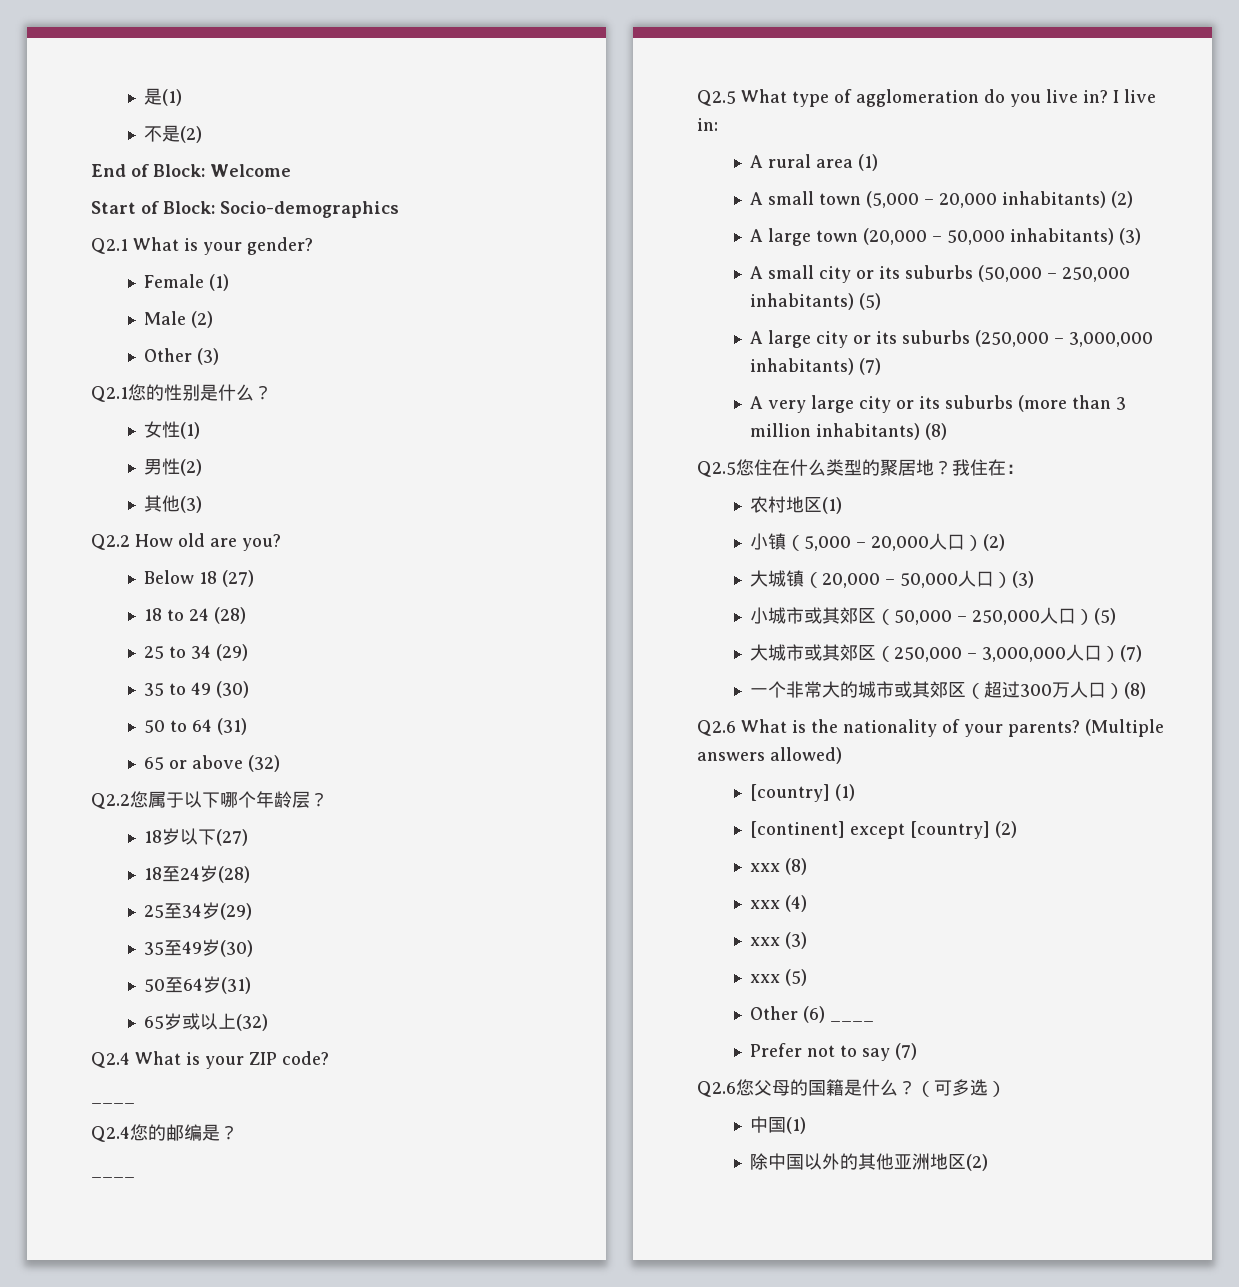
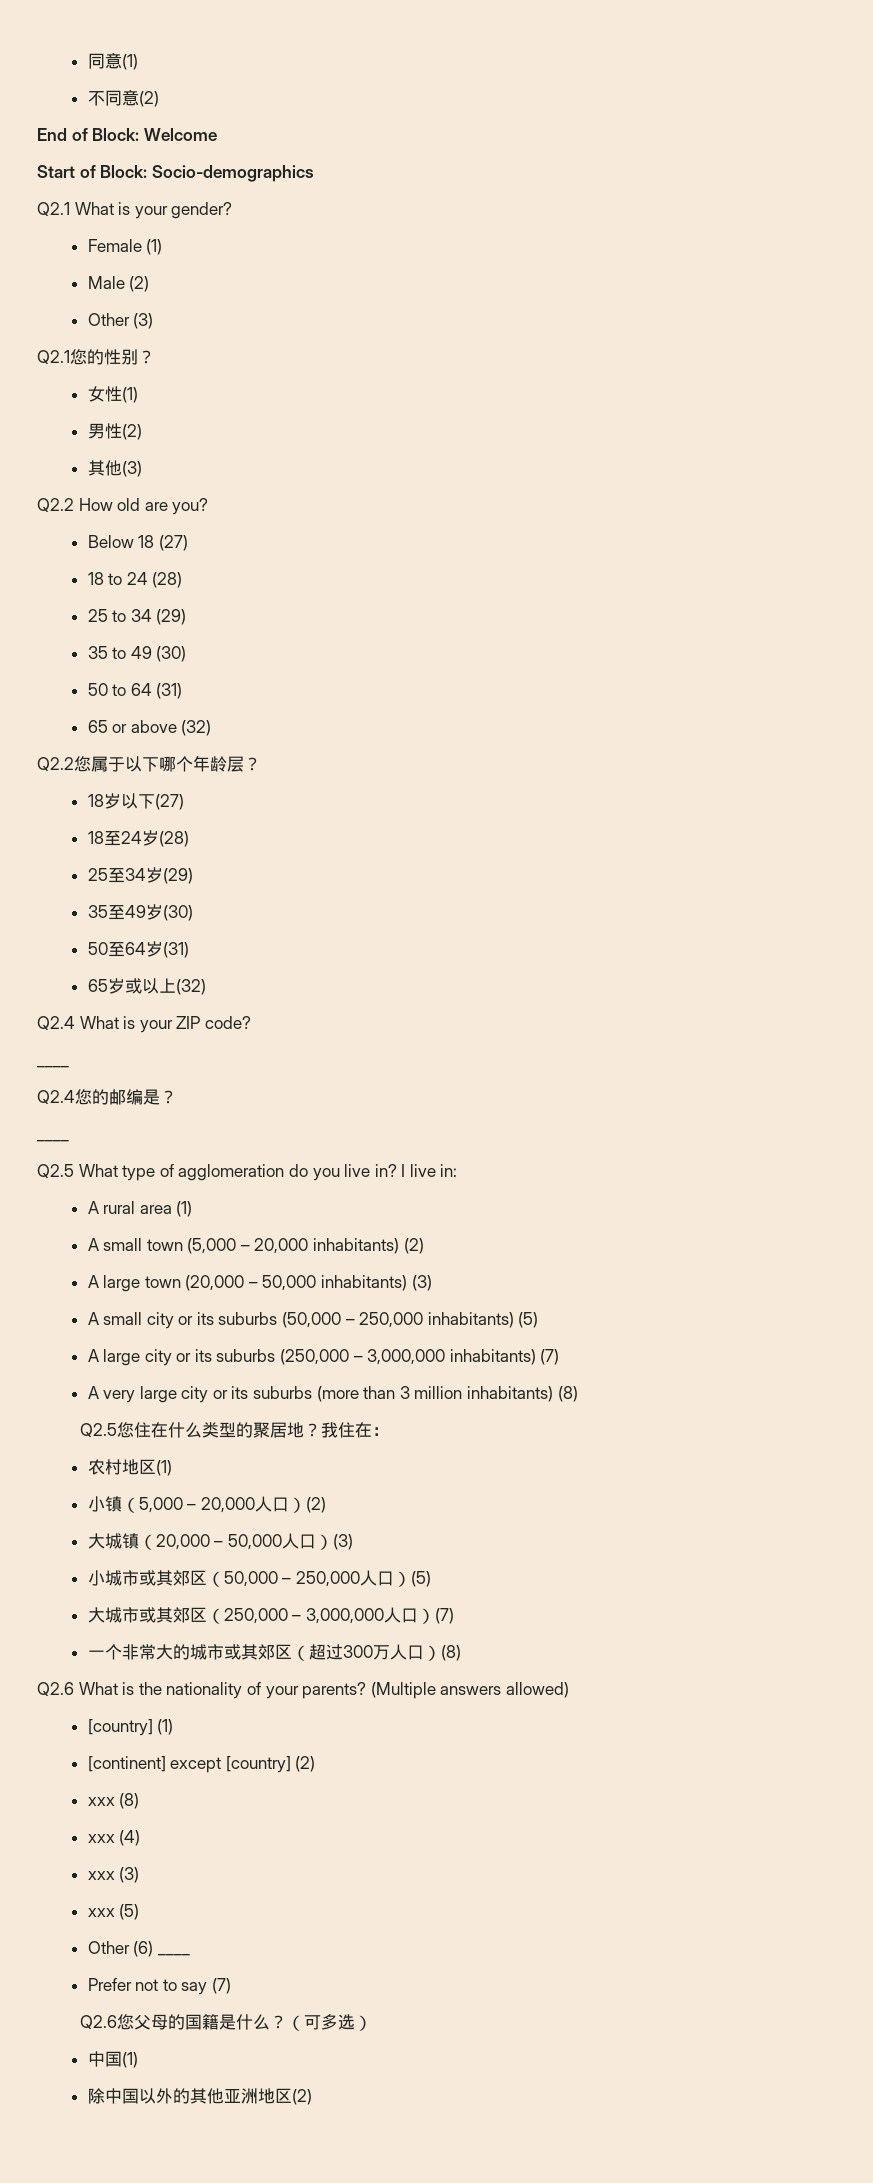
[143,88,162,105] 是 -> [87,53,122,69] 同意
[161,125,180,142] 是 -> [104,90,139,106] 同意
[200,384,254,401] 是什么 -> (138, 357) none

